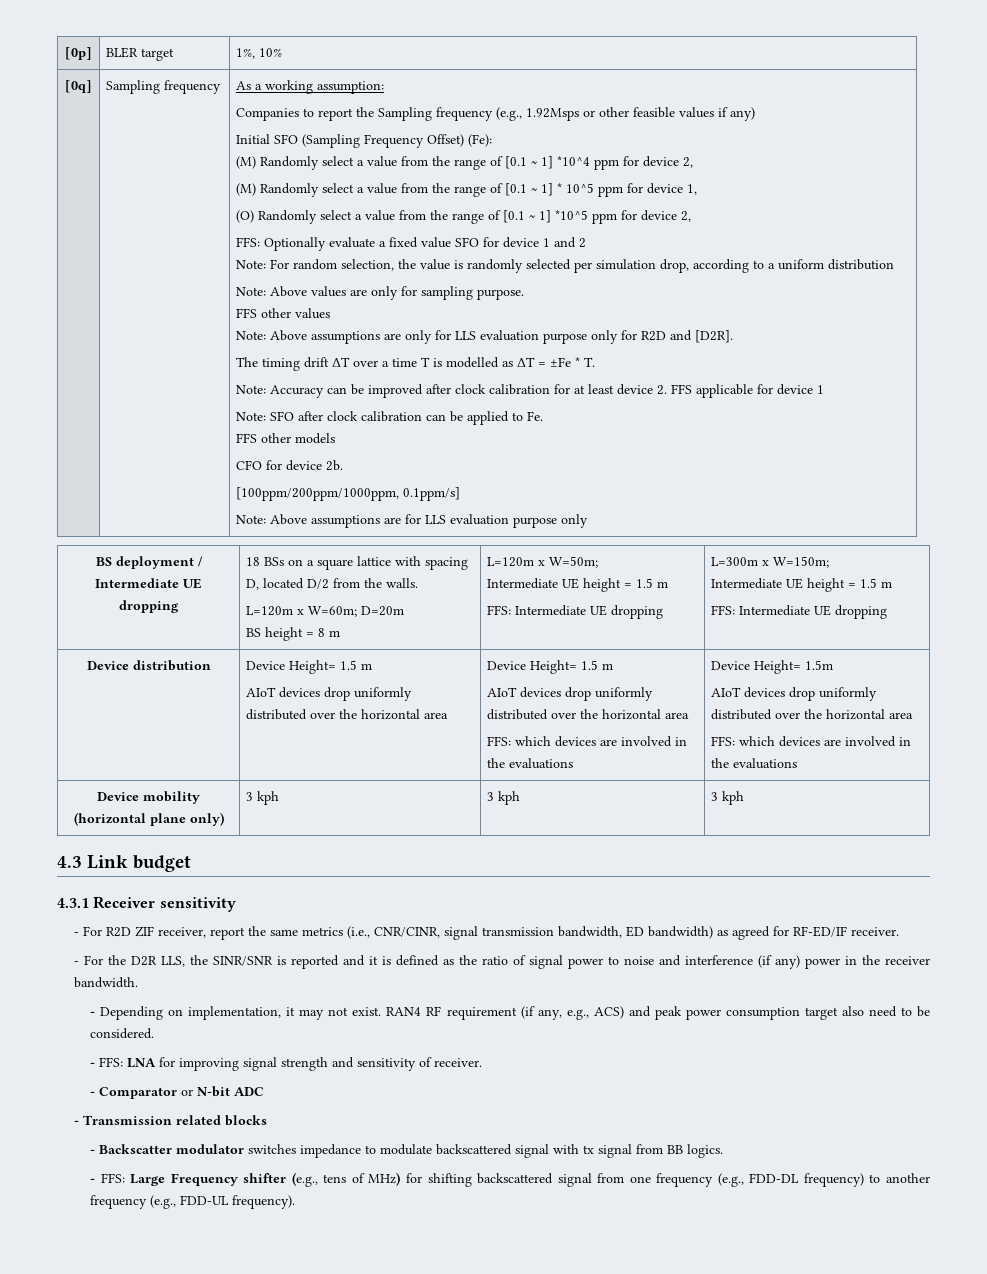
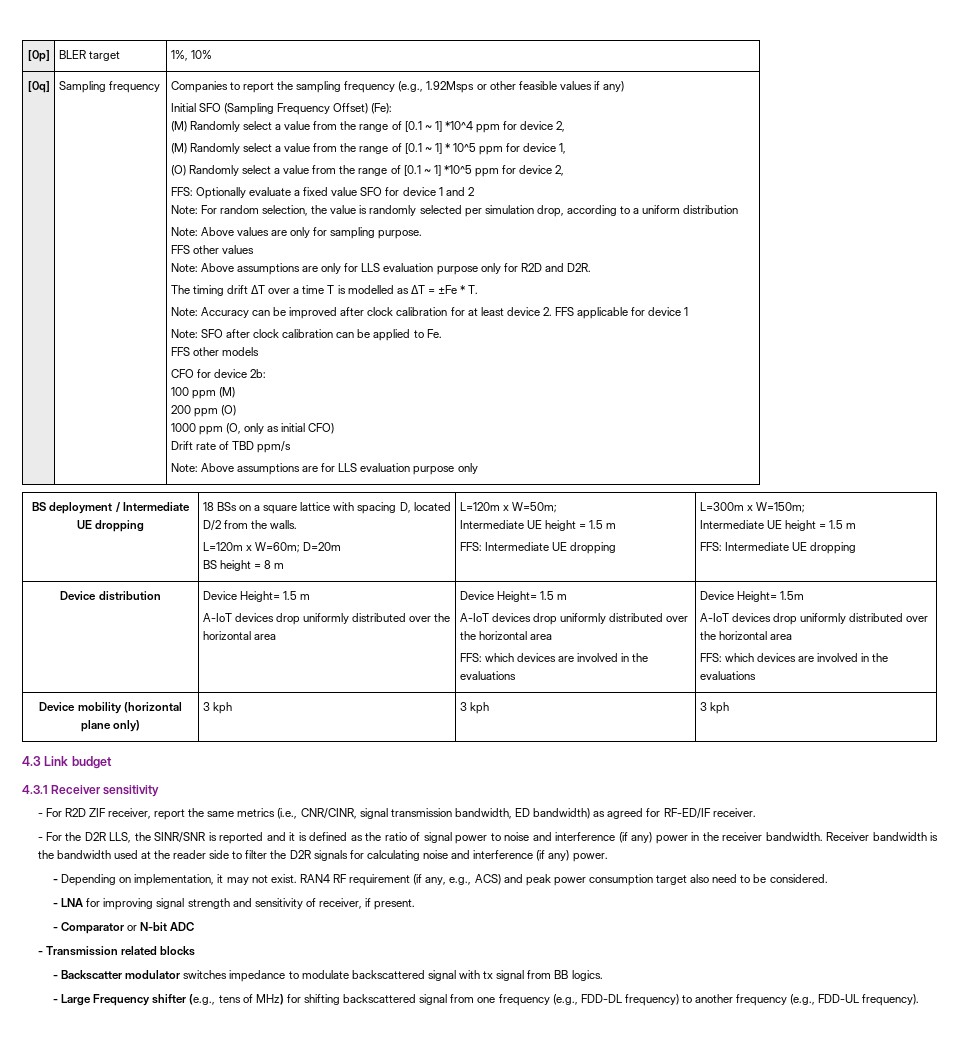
[236,80,385,94] As a working assumption: // -> (160, 87) none
[378,107,433,121] Sampling -> [296,81,342,93] sampling
[695,330,734,343] [D2R]. -> [567,263,592,272] D2R.
[326,460,344,471] [236,487,461,501] 2b. // [100ppm/200ppm/1000ppm, 0.1ppm/s] -> [249,369,266,378] [170,387,235,399] [170,405,236,417] [170,423,335,435] [170,441,292,453] 2b: // 100 ppm (M) // 200 ppm (O) // 1000 ppm (O, only as initial CFO) // Drift rate of TBD ppm/s
[246,687,277,697] AIoT -> [202,613,232,622] A-IoT
[487,687,518,697] AIoT -> [459,613,489,622] A-IoT
[711,687,742,697] AIoT -> [699,613,729,622] A-IoT
(138, 982) none -> [826,832,938,841] [37,850,608,862] Receiver bandwidth is the bandwidth used at the reader side to filter the D2R signals for calculating noise and interference (if any) power.
[99,1057,124,1067] FFS: -> (59, 905) none
[434,1058,483,1067] receiver. -> [318,898,416,910] receiver, if present.
[100,1173,125,1183] FFS: -> (59, 1001) none

